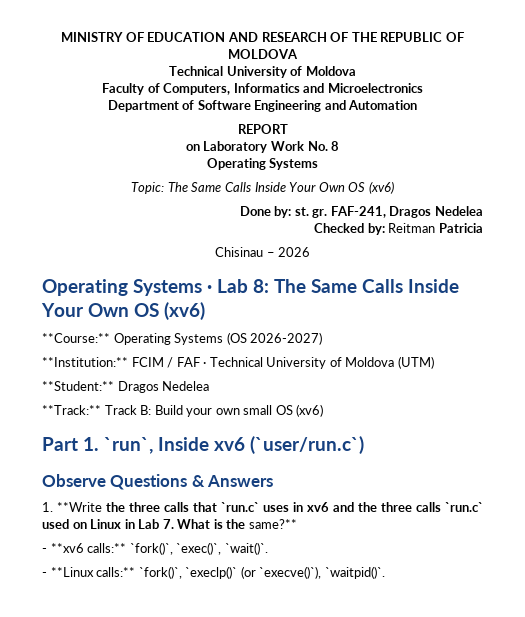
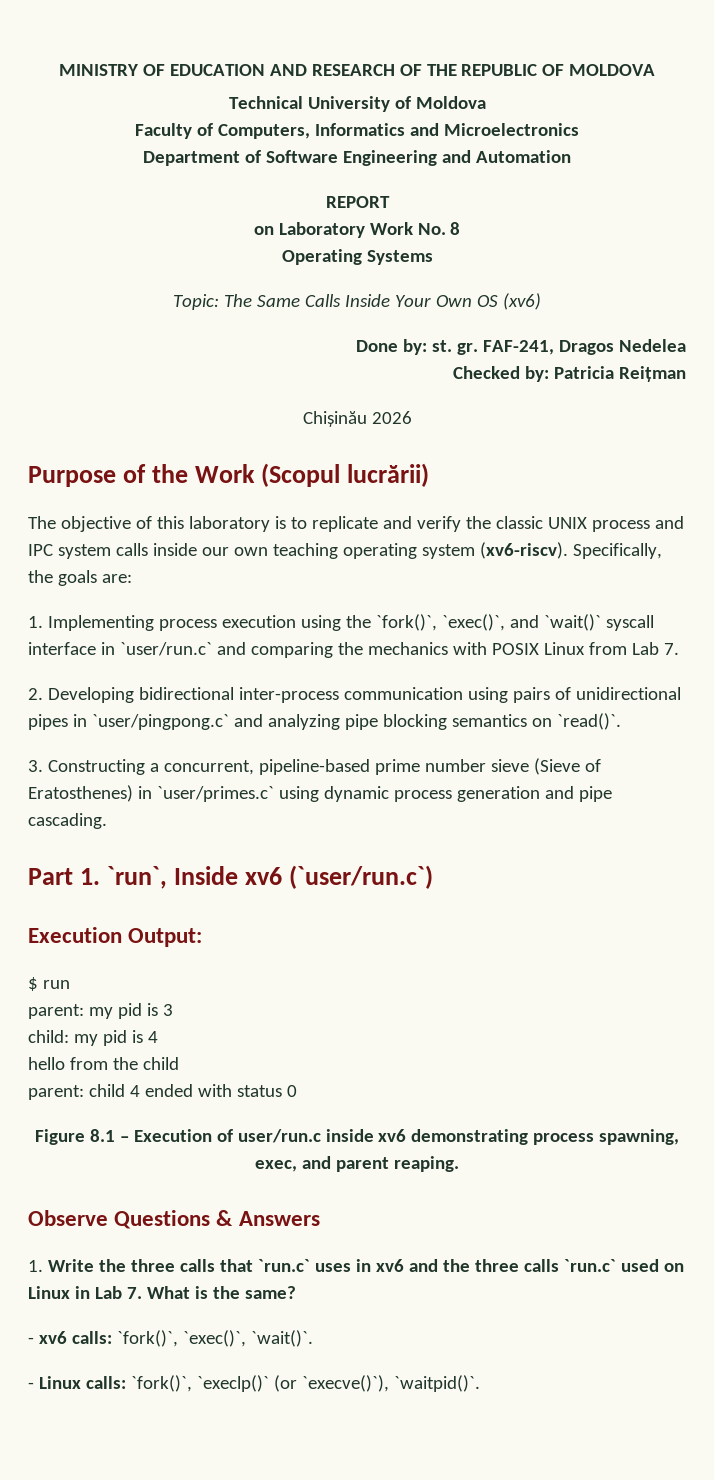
[388,223,436,233] Reitman -> (550, 374) none
[214,247,275,257] // Chisinau – -> [619,366,686,382] [302,411,367,427] Reițman // Chișinău
[42,279,459,296] [41,302,205,320] [42,332,323,345] [42,356,434,369] [42,381,210,393] [42,404,324,417] Operating Systems · Lab 8: The Same Calls Inside Your Own OS (xv6) // **Course:** Operating Systems (OS 2026-2027) // **Institution:** FCIM / FAF · Technical University of Moldova (UTM) // **Student:** Dragos Nedelea // **Track:** Track B: Build your own small OS (xv6) -> [28,463,430,487] [28,516,684,532] [28,542,662,559] [28,570,132,586] [28,614,654,631] [28,642,679,658] [28,687,681,703] [28,713,621,730] [28,758,601,775] [28,785,612,802] [28,813,107,829] Purpose of the Work (Scopul lucrării) // The objective of this laboratory is to replicate and verify the classic UNIX process and IPC system calls inside our own teaching operating system (xv6-riscv). Specifically, the goals are: // 1. Implementing process execution using the `fork()`, `exec()`, and `wait()` syscall interface in `user/run.c` and comparing the mechanics with POSIX Linux from Lab 7. // 2. Developing bidirectional inter-process communication using pairs of unidirectional pipes in `user/pingpong.c` and analyzing pipe blocking semantics on `read()`. // 3. Constructing a concurrent, pipeline-based prime number sieve (Sieve of Eratosthenes) in `user/primes.c` using dynamic process generation and pipe cascading.
(364, 445) none -> [28,927,203,947] [28,977,70,991] [28,1003,173,1019] [28,1030,158,1046] [28,1057,179,1070] [28,1084,297,1100] [34,1129,680,1145] [255,1156,459,1172] // Execution Output: // $ run // parent: my pid is 3 // child: my pid is 4 // hello from the child // parent: child 4 ended with status 0 // Figure 8.1 – Execution of user/run.c inside xv6 demonstrating process spawning, exec, and parent reaping.
[57,502,102,512] **Write -> [47,1259,94,1272] Write
[248,519,297,529] [42,543,127,553] same?** // - **xv6 calls:** -> [244,1286,296,1299] [28,1331,112,1344] same? // - xv6 calls:
[50,567,136,577] **Linux calls:** -> [38,1376,126,1389] Linux calls:

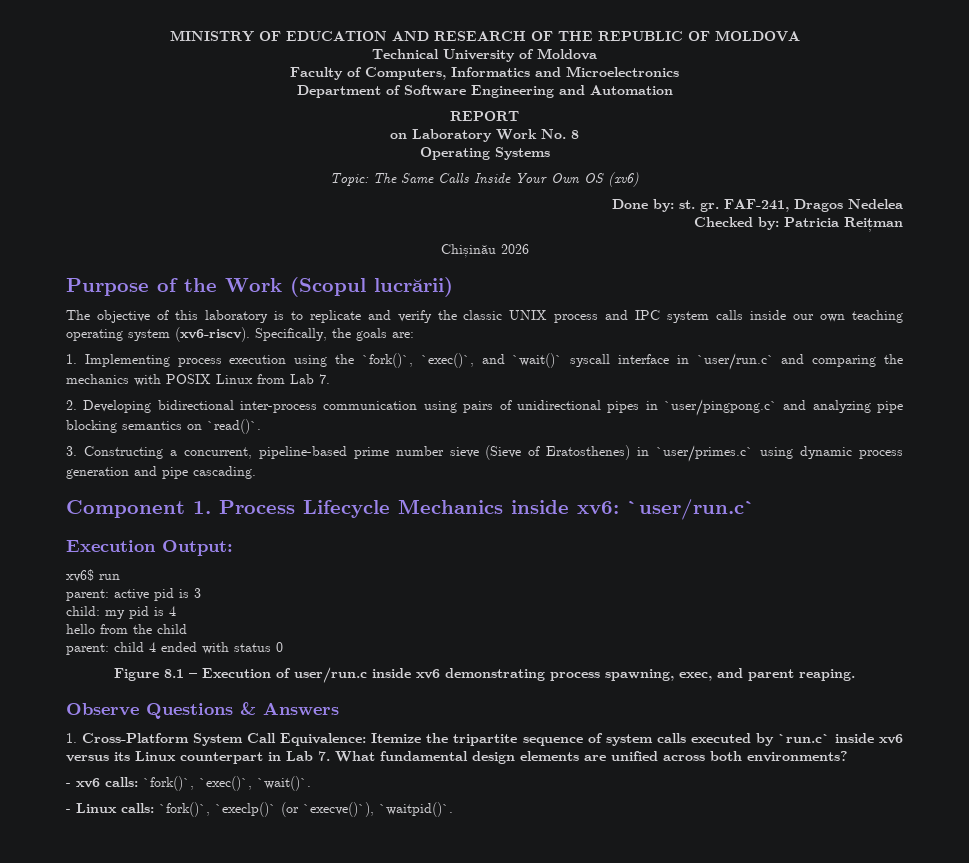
[28,865,434,889] Part 1. `run`, Inside xv6 (`user/run.c`) -> [66,499,756,520] Component 1. Process Lifecycle Mechanics inside xv6: `user/run.c`
[28,977,38,991] $ -> [66,569,94,582] xv6$
[88,1007,113,1019] my -> [114,589,149,600] active
[47,1259,684,1272] [28,1286,296,1299] Write the three calls that `run.c` uses in xv6 and the three calls `run.c` used on Linux in Lab 7. What is the same? -> [82,733,903,746] [66,751,848,764] Cross-Platform System Call Equivalence: Itemize the tripartite sequence of system calls executed by `run.c` inside xv6 versus its Linux counterpart in Lab 7. What fundamental design elements are unified across both environments?

